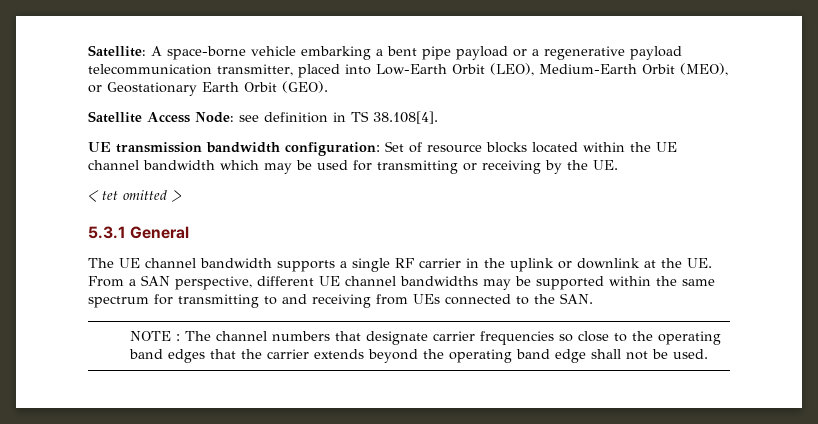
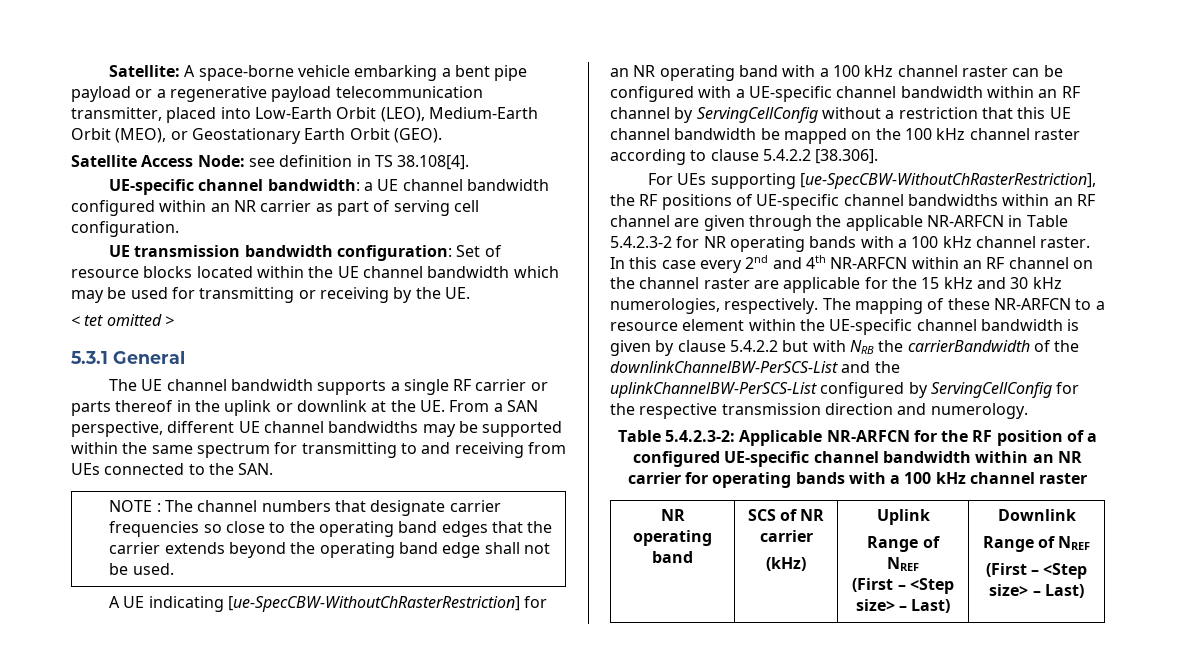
(438, 117) none -> [108,179,549,195] [71,200,479,216] [71,221,179,237] // UE-specific channel bandwidth: a UE channel bandwidth configured within an NR carrier as part of serving cell configuration.
(461, 263) none -> [530,382,548,391] [71,400,174,416] or parts thereof
(708, 354) none -> [108,596,548,612] [610,65,1063,81] [610,86,1080,102] [610,107,1071,123] [610,128,1080,144] [610,149,879,165] [647,173,1096,189] [610,194,1095,210] [610,215,1068,231] [610,236,1091,252] [610,255,1093,273] [610,277,1062,293] [610,298,1105,314] [610,319,1080,335] [610,340,1080,356] [610,361,900,373] [610,382,1080,398] [610,403,1028,419] [617,430,1098,446] [633,451,1082,467] [627,472,1088,488] [660,509,685,521] [633,530,712,546] [652,551,693,563] [747,509,825,521] [759,530,813,542] [766,557,806,571] [876,509,930,525] [867,536,940,552] [887,557,919,571] [852,578,954,594] [855,599,951,613] [997,509,1076,521] [982,536,1091,552] [985,563,1088,579] [989,584,1084,598] // A UE indicating [ue-SpecCBW-WithoutChRasterRestriction] for an NR operating band with a 100 kHz channel raster can be configured with a UE-specific channel bandwidth within an RF channel by ServingCellConfig without a restriction that this UE channel bandwidth be mapped on the 100 kHz channel raster according to clause 5.4.2.2 [38.306]. // For UEs supporting [ue-SpecCBW-WithoutChRasterRestriction], the RF positions of UE-specific channel bandwidths within an RF channel are given through the applicable NR-ARFCN in Table 5.4.2.3-2 for NR operating bands with a 100 kHz channel raster. In this case every 2nd and 4th NR-ARFCN within an RF channel on the channel raster are applicable for the 15 kHz and 30 kHz numerologies, respectively. The mapping of these NR-ARFCN to a resource element within the UE-specific channel bandwidth is given by clause 5.4.2.2 but with NRB the carrierBandwidth of the downlinkChannelBW-PerSCS-List and the uplinkChannelBW-PerSCS-List configured by ServingCellConfig for the respective transmission direction and numerology. // Table 5.4.2.3-2: Applicable NR-ARFCN for the RF position of a configured UE-specific channel bandwidth within an NR carrier for operating bands with a 100 kHz channel raster // NR operating band | SCS of NR carrier // (kHz) | Uplink // Range of NREF // (First – <Step size> – Last) | Downlink // Range of NREF // (First – <Step size> – Last)

